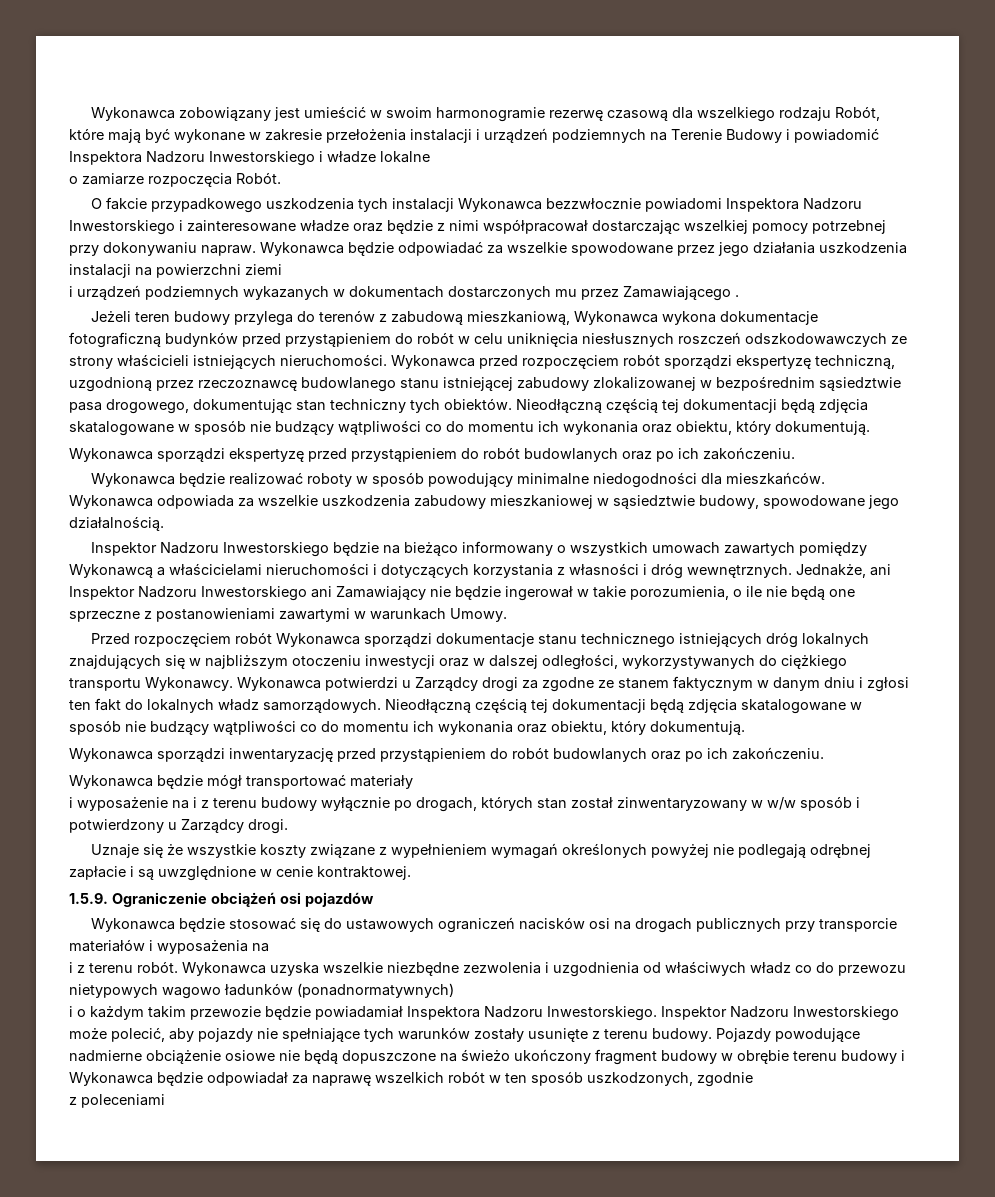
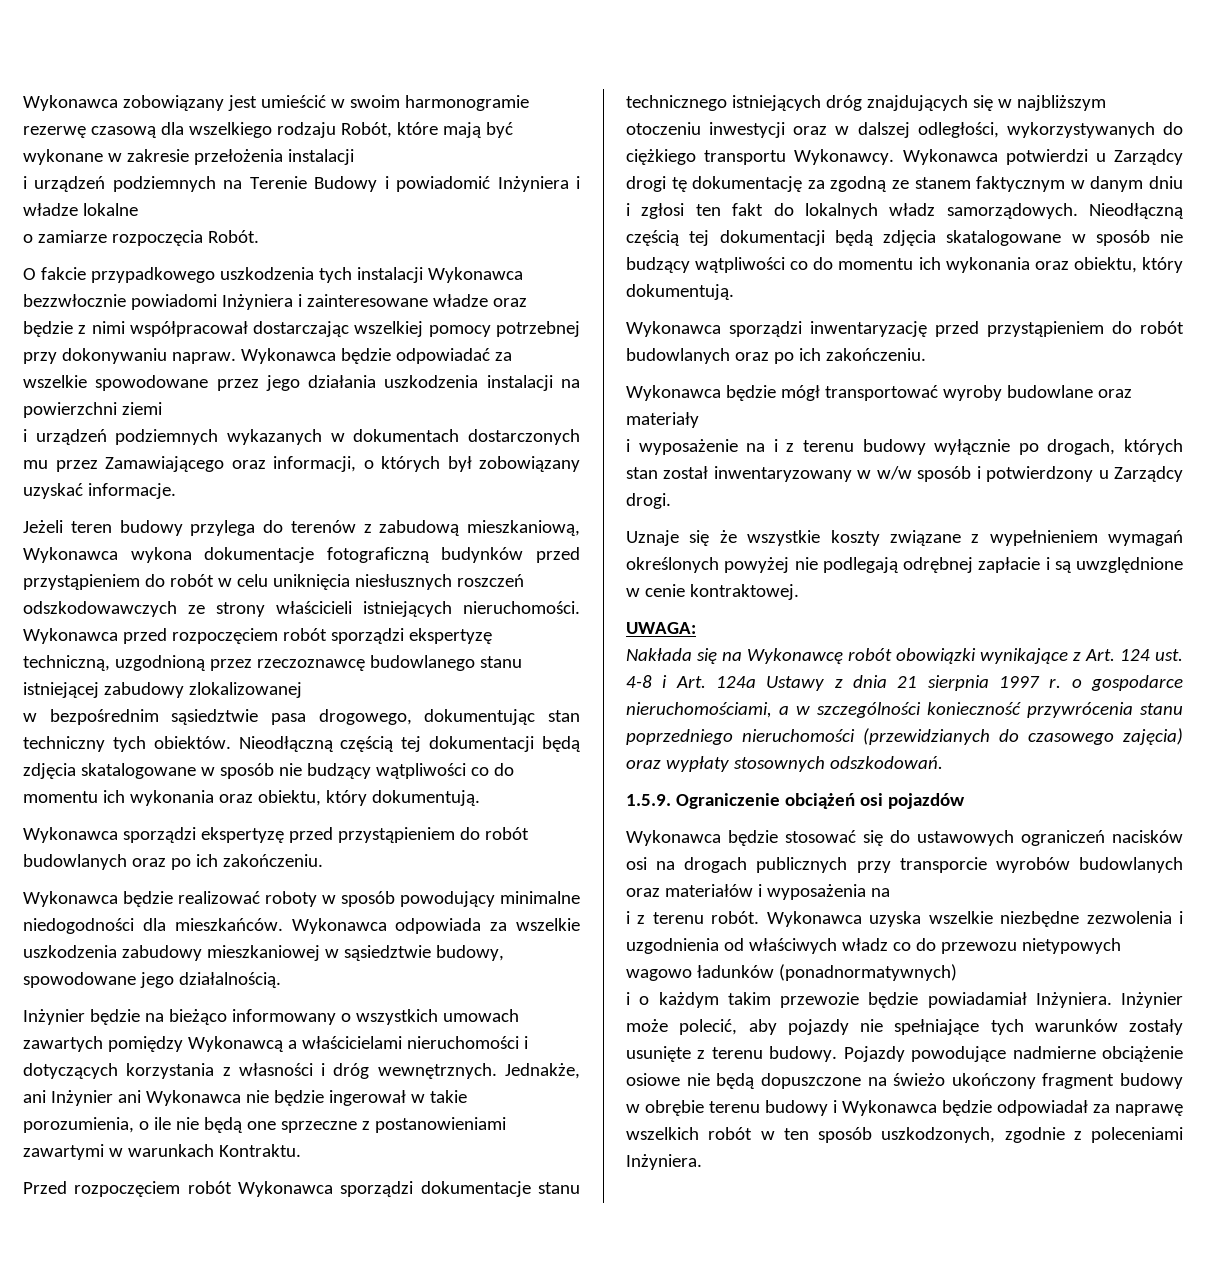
(472, 136) none -> (354, 157) //
[69,151,315,166] Inspektora Nadzoru Inwestorskiego -> [497,176,569,192] Inżyniera
[726,198,863,212] [69,220,175,235] Inspektora Nadzoru Inwestorskiego -> [221,294,293,310] Inżyniera
[735,295,739,297] . -> [231,456,580,472] [23,483,176,499] oraz informacji, o których był zobowiązany uzyskać informacje.
(696, 384) none -> (302, 690) //
[91,542,330,557] Inspektor Nadzoru Inwestorskiego -> [23,1009,85,1025] Inżynier
[69,586,426,601] Inspektor Nadzoru Inwestorskiego ani Zamawiający -> [50,1090,241,1106] Inżynier ani Wykonawca
[450,608,507,622] Umowy. -> [218,1144,301,1157] Kontraktu.
[802,633,870,647] lokalnych -> (862, 103) none
[522,677,594,692] za zgodne -> [671,176,887,192] tę dokumentację za zgodną
(346, 781) none -> [942,385,1132,401] wyroby budowlane oraz
[617,797,747,811] zinwentaryzowany -> [713,466,852,482] inwentaryzowany
(411, 873) none -> [626,622,696,634] [626,648,1183,664] [626,675,1183,691] [626,702,1183,718] [626,728,1183,745] [626,756,943,772] // UWAGA: // Nakłada się na Wykonawcę robót obowiązki wynikające z Art. 124 ust. 4-8 i Art. 124a Ustawy z dnia 21 sierpnia 1997 r. o gospodarce nieruchomościami, a w szczególności konieczność przywrócenia stanu poprzedniego nieruchomości (przewidzianych do czasowego zajęcia) oraz wypłaty stosownych odszkodowań.
(898, 925) none -> [995,857,1183,873] [626,888,660,897] wyrobów budowlanych oraz
[407,1006,899,1021] Inspektora Nadzoru Inwestorskiego. Inspektor Nadzoru Inwestorskiego -> [1035,992,1183,1008] Inżyniera. Inżynier
(753, 1079) // -> (1065, 1135) none
(165, 1101) none -> [626,1154,702,1170] Inżyniera.

